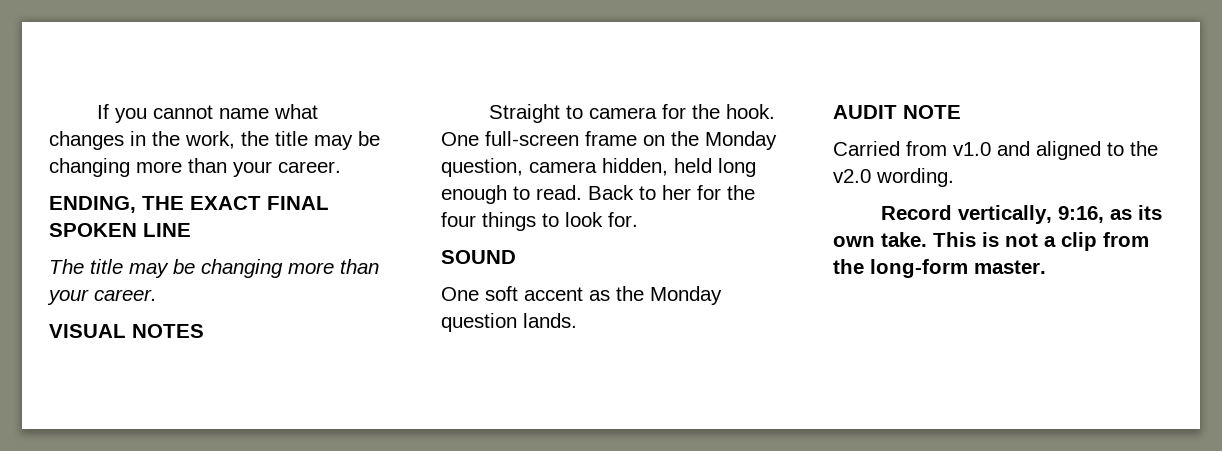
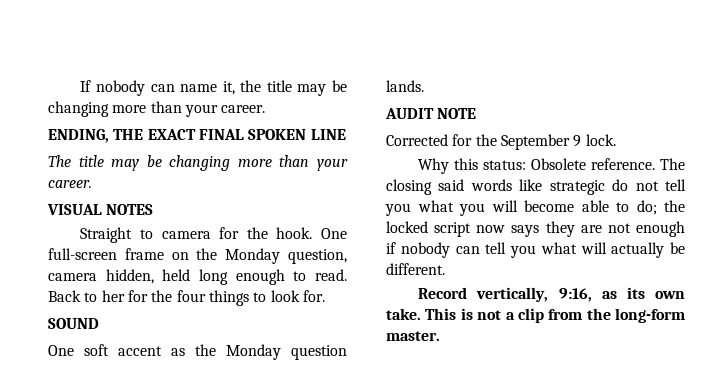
[115,104,319,123] [49,131,235,150] you cannot name what changes in the work, -> [95,80,235,96] nobody can name it,
[833,141,1158,160] [833,168,954,187] Carried from v1.0 and aligned to the v2.0 wording. -> [386,134,616,150] [418,158,685,174] [386,179,686,195] [385,200,685,216] [386,221,685,237] [386,242,685,258] [386,263,445,275] Corrected for the September 9 lock. // Why this status: Obsolete reference. The closing said words like strategic do not tell you what you will become able to do; the locked script now says they are not enough if nobody can tell you what will actually be different.

